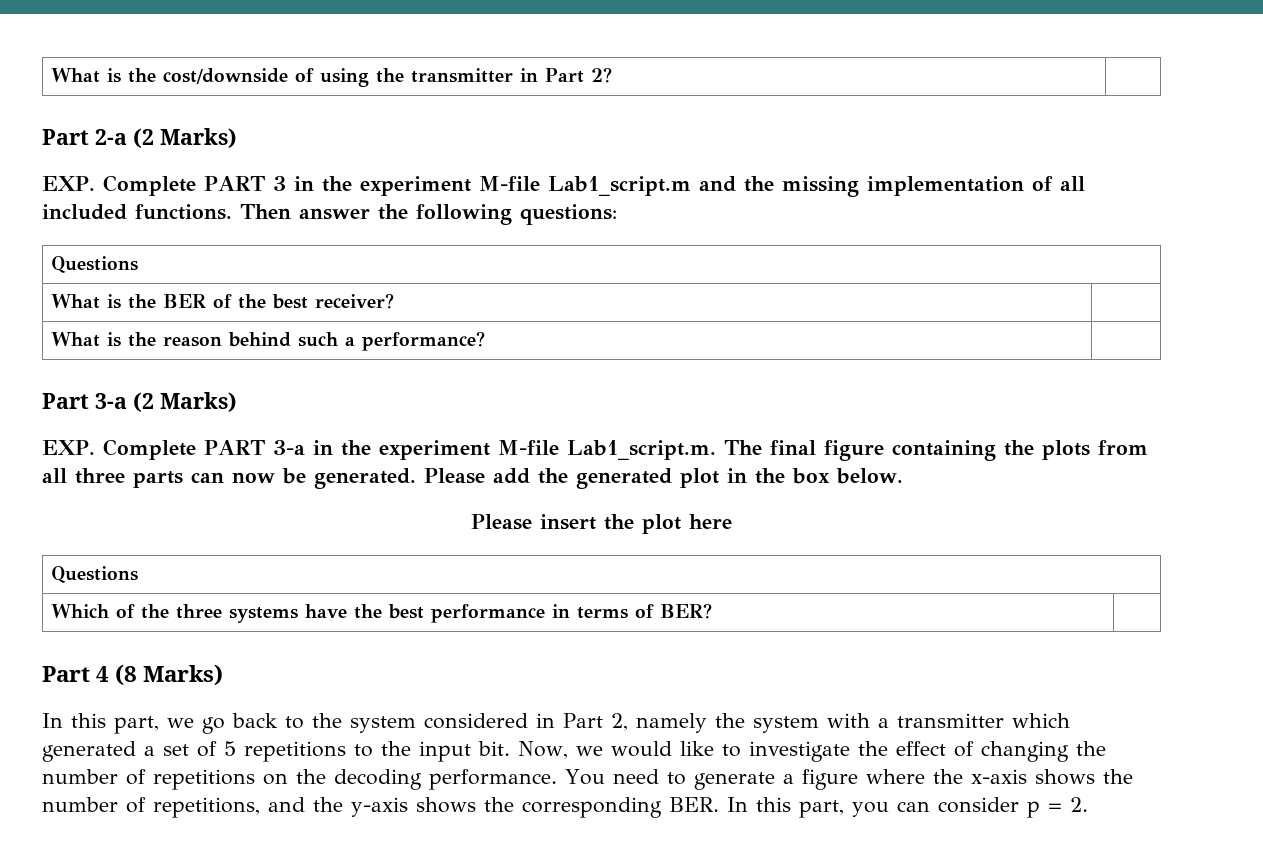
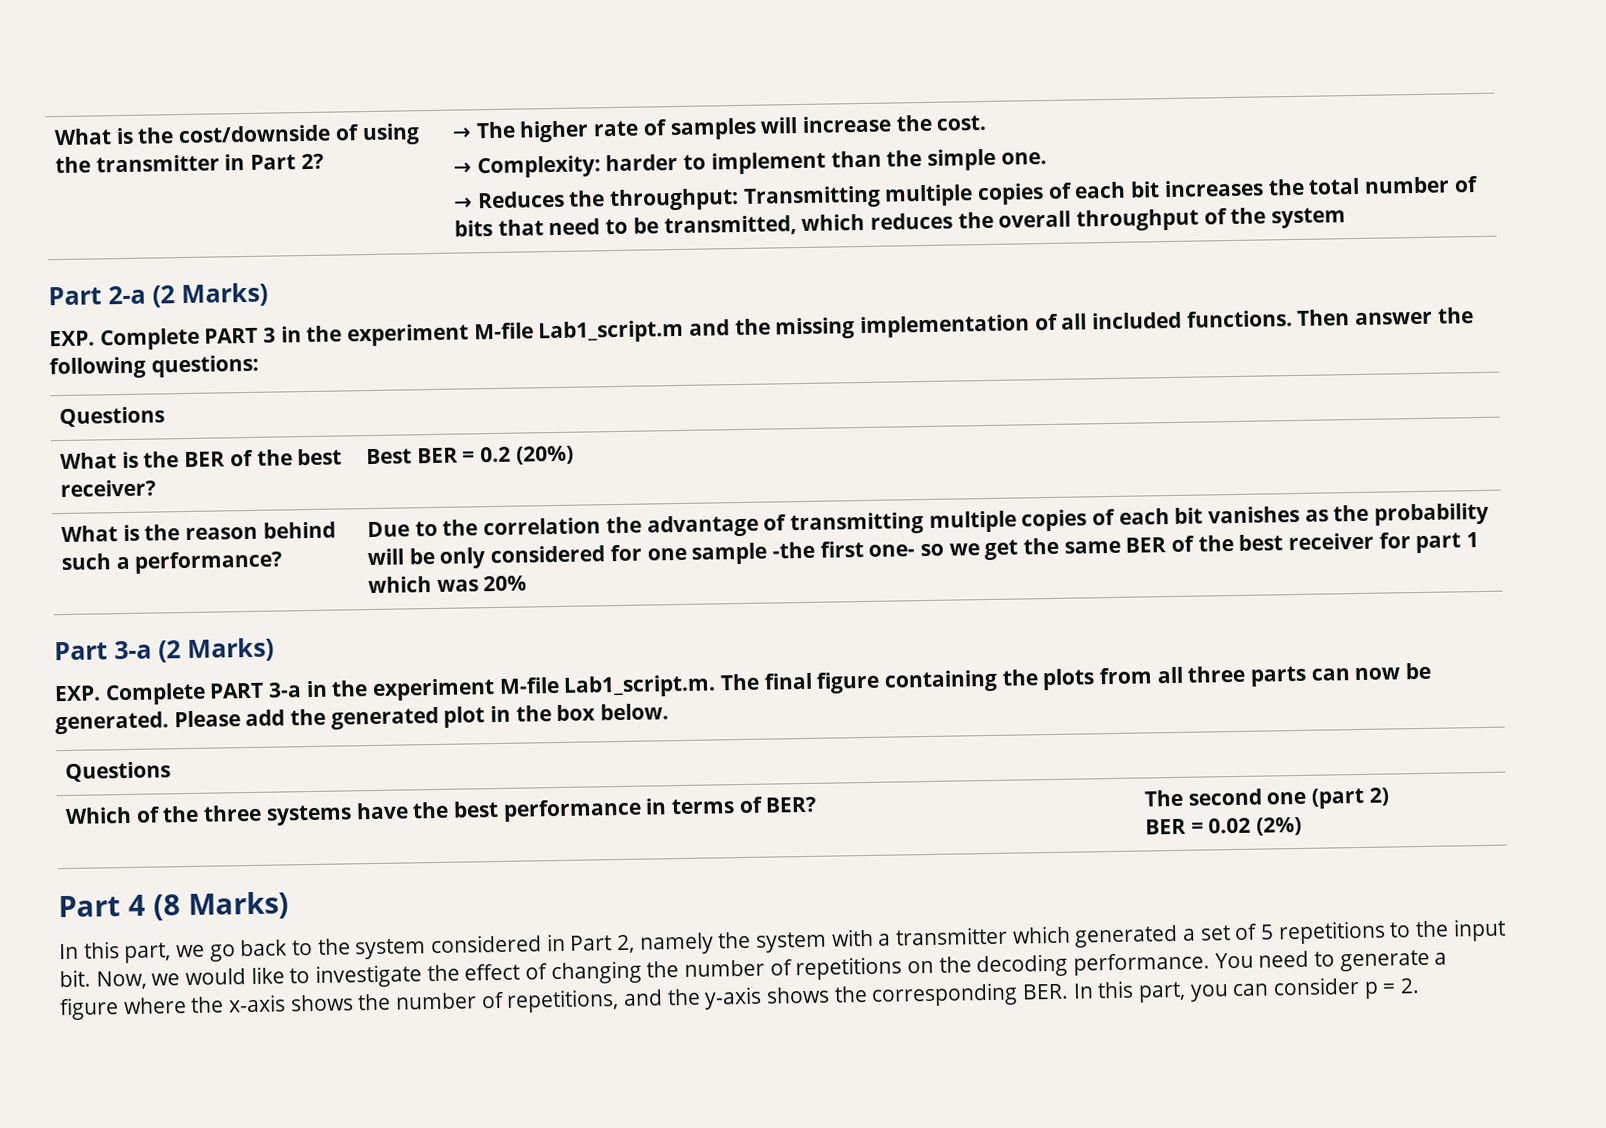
(613, 75) none -> [452,114,987,143] [453,148,1047,179] [454,175,1479,212] [454,207,1346,237] → The higher rate of samples will increase the cost. // → Complexity: harder to implement than the simple one. // → Reduces the throughput: Transmitting multiple copies of each bit increases the total number of bits that need to be transmitted, which reduces the overall throughput of the system
(395, 301) none -> [366,445,574,465] Best BER = 0.2 (20%)
(486, 341) none -> [367,502,1489,538] [367,532,1479,569] [368,575,528,594] Due to the correlation the advantage of transmitting multiple copies of each bit vanishes as the probability will be only considered for one sample -the first one- so we get the same BER of the best receiver for part 1 which was 20%
[471,514,732,534] // Please insert the plot here -> (670, 712) none
(713, 611) none -> [1144,787,1389,809] [1145,816,1303,836] The second one (part 2) // BER = 0.02 (2%)

